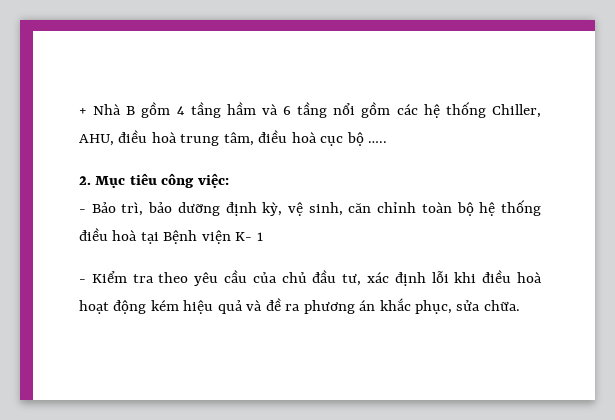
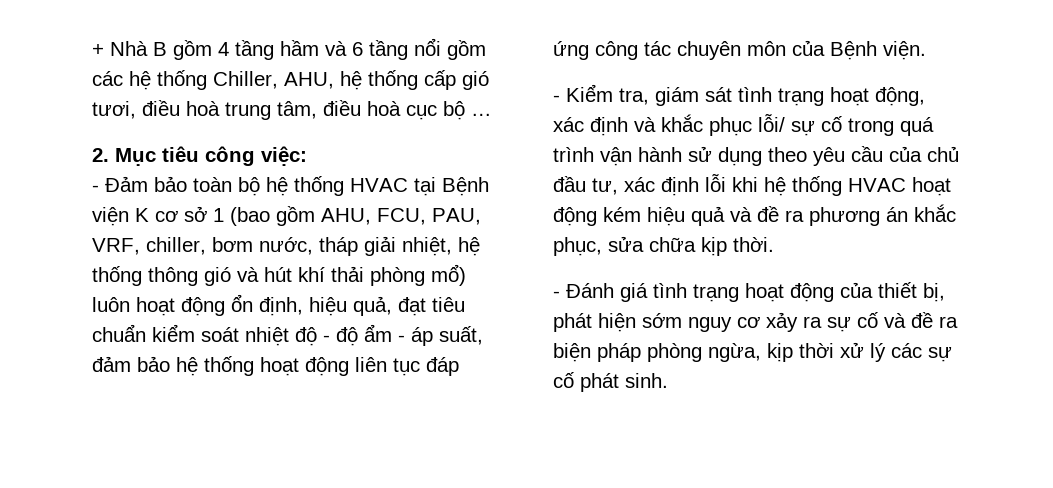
(114, 140) none -> [340,70,489,90] [92,101,136,119] hệ thống cấp gió tươi,
[368,141,388,143] ….. -> [471,113,492,116] …
[91,202,417,216] Bảo trì, bảo dưỡng định kỳ, vệ sinh, căn chỉnh -> [105,176,187,192] Đảm bảo
[79,228,138,241] điều hoà -> [350,178,408,192] HVAC
[235,232,263,241] [79,271,154,283] K- 1 // - Kiểm tra -> [135,206,481,226] [92,236,480,256] [92,264,466,286] [92,294,465,316] [92,324,483,346] [92,356,459,376] [553,40,926,60] [553,84,925,106] [553,114,934,136] [553,146,762,166] K cơ sở 1 (bao gồm AHU, FCU, PAU, VRF, chiller, bơm nước, tháp giải nhiệt, hệ thống thông gió và hút khí thải phòng mổ) luôn hoạt động ổn định, hiệu quả, đạt tiêu chuẩn kiểm soát nhiệt độ - độ ẩm - áp suất, đảm bảo hệ thống hoạt động liên tục đáp ứng công tác chuyên môn của Bệnh viện. // - Kiểm tra, giám sát tình trạng hoạt động, xác định và khắc phục lỗi/ sự cố trong quá trình vận hành sử dụng
[482,270,543,283] điều hoà -> [764,176,906,196] hệ thống HVAC
[483,300,520,311] chữa. -> [649,237,774,256] [553,282,945,302] [553,312,958,332] [553,342,952,362] [553,372,668,392] chữa kịp thời. // - Đánh giá tình trạng hoạt động của thiết bị, phát hiện sớm nguy cơ xảy ra sự cố và đề ra biện pháp phòng ngừa, kịp thời xử lý các sự cố phát sinh.

